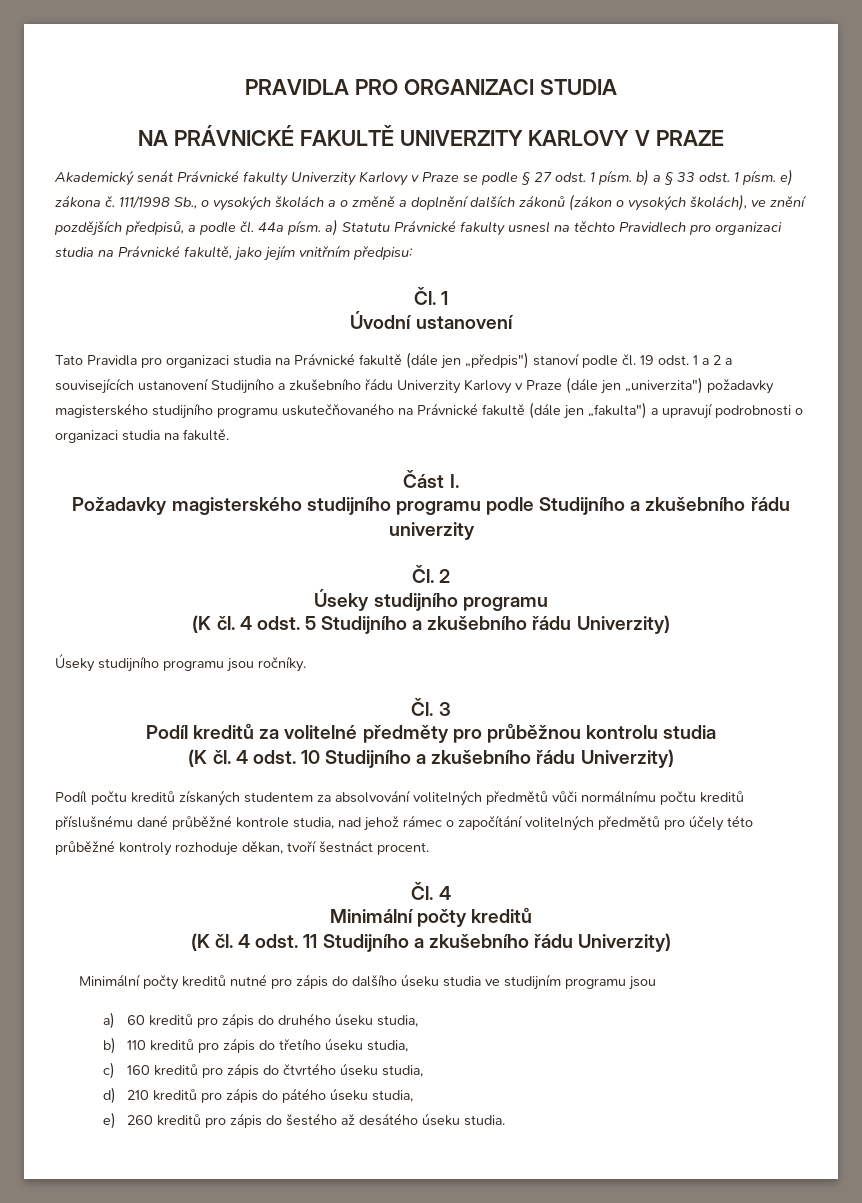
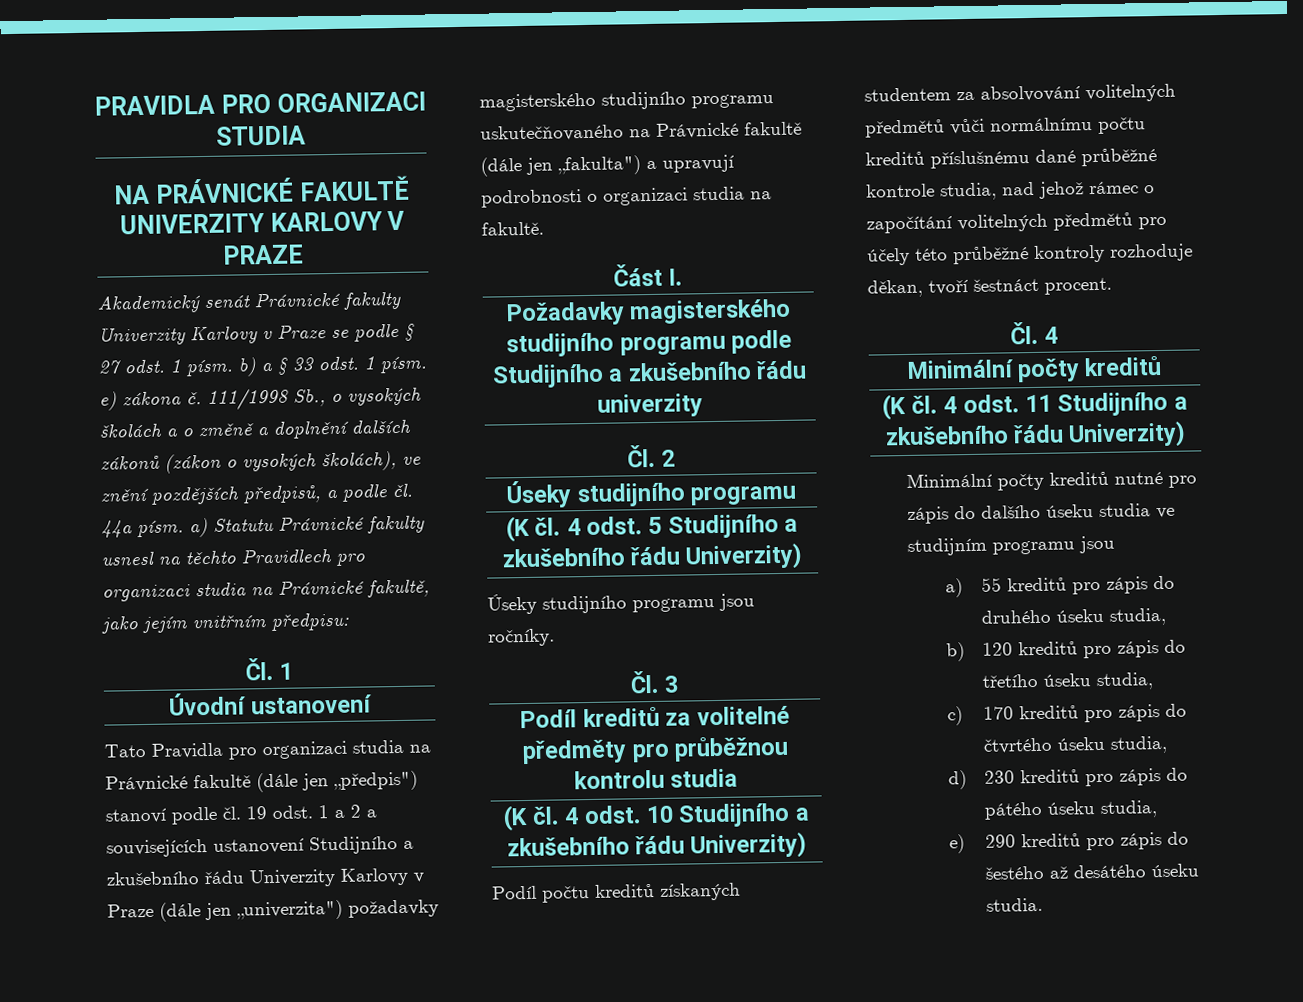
[126,1015,145,1025] 60 -> [981,577,1003,592] 55
[126,1040,146,1050] 110 -> [982,642,1014,656] 120
[126,1065,150,1075] 160 -> [983,706,1015,720] 170
[126,1090,149,1100] 210 -> [984,770,1016,784] 230
[126,1115,153,1125] 260 -> [985,834,1017,848] 290

